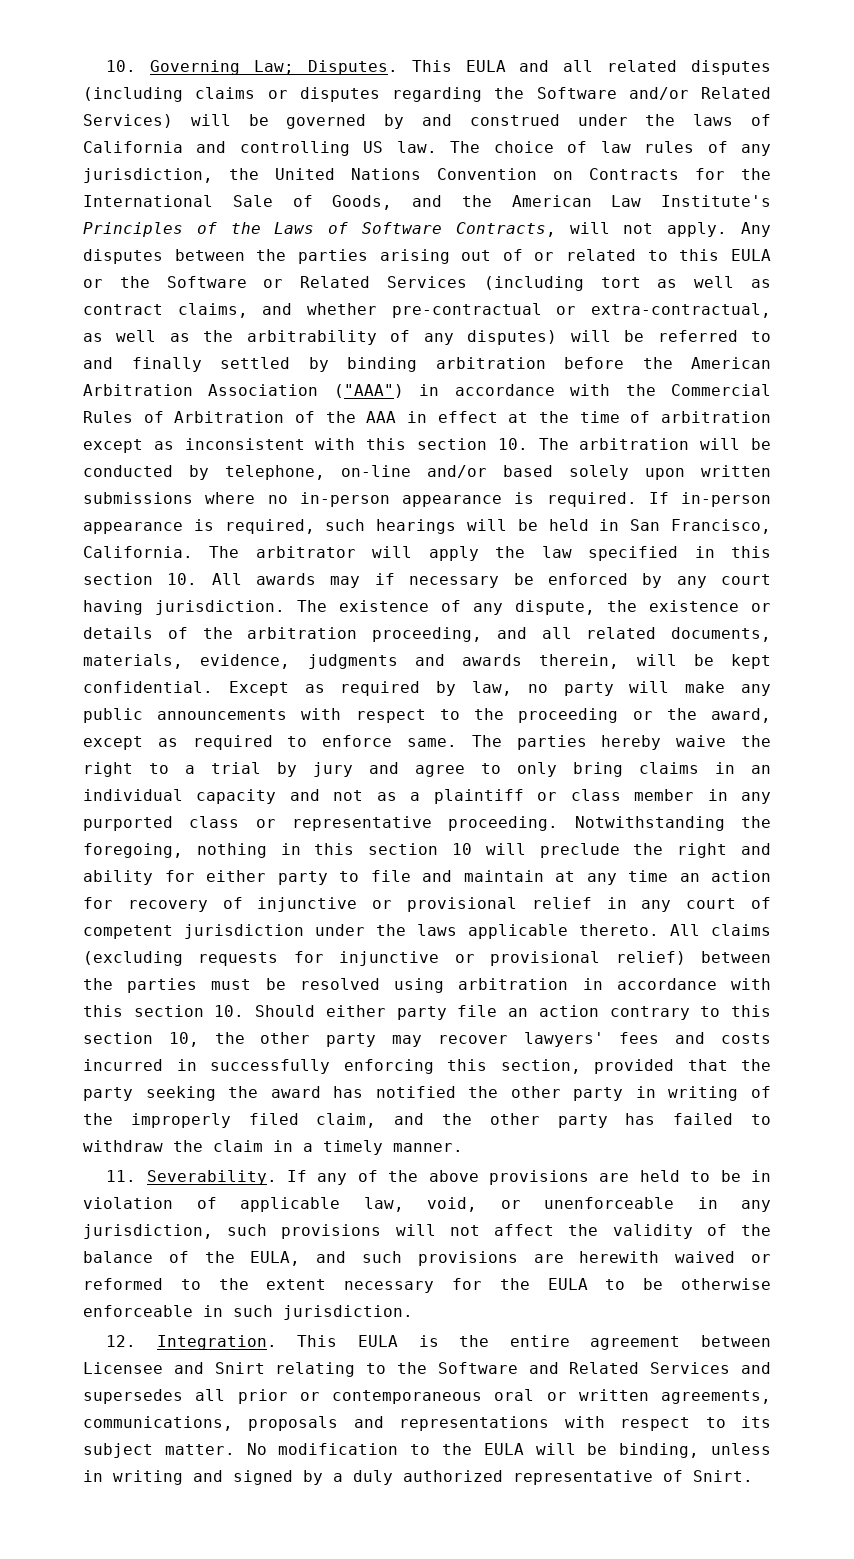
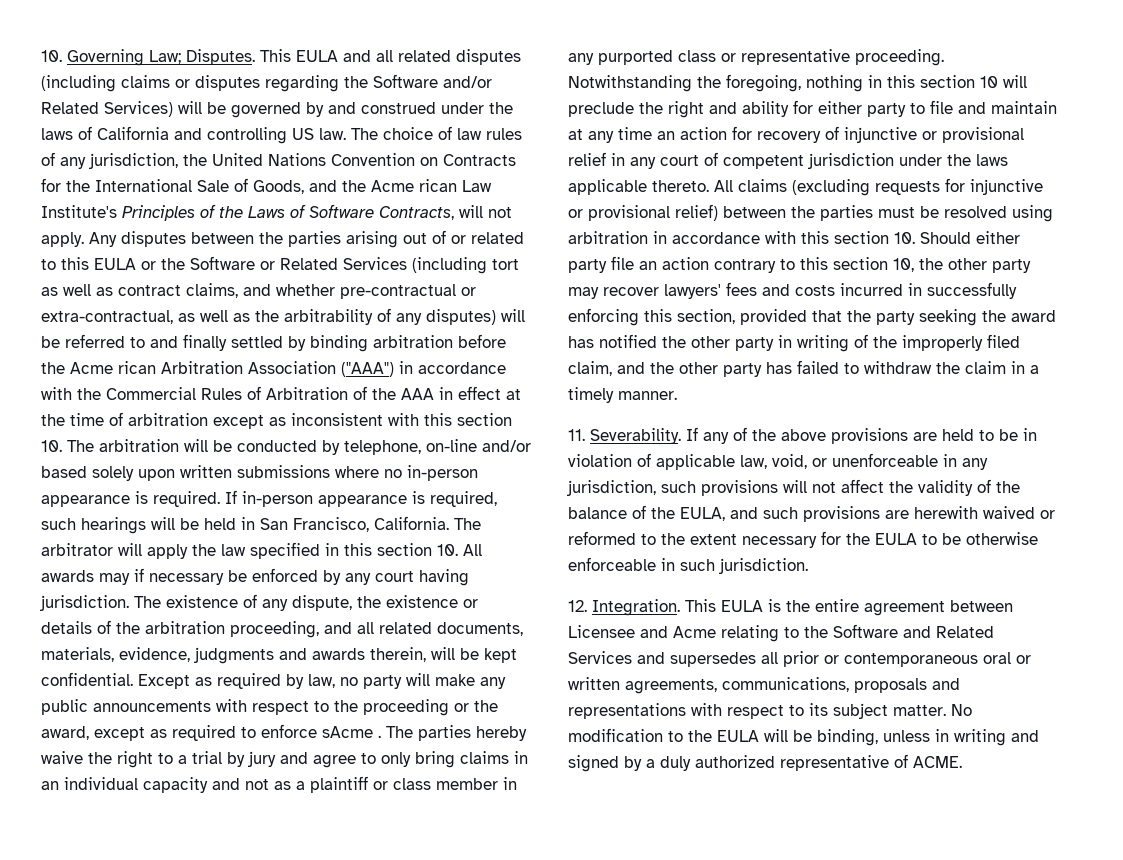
[511,195,592,207] American -> [371,179,457,192] Acme rican
[691,357,771,369] American -> [70,361,156,374] Acme rican
[407,738,458,747] same. -> [322,726,381,738] sAcme .
[214,1362,265,1374] Snirt -> [673,626,716,638] Acme
[693,1470,753,1482] Snirt. -> [913,756,962,768] ACME.

